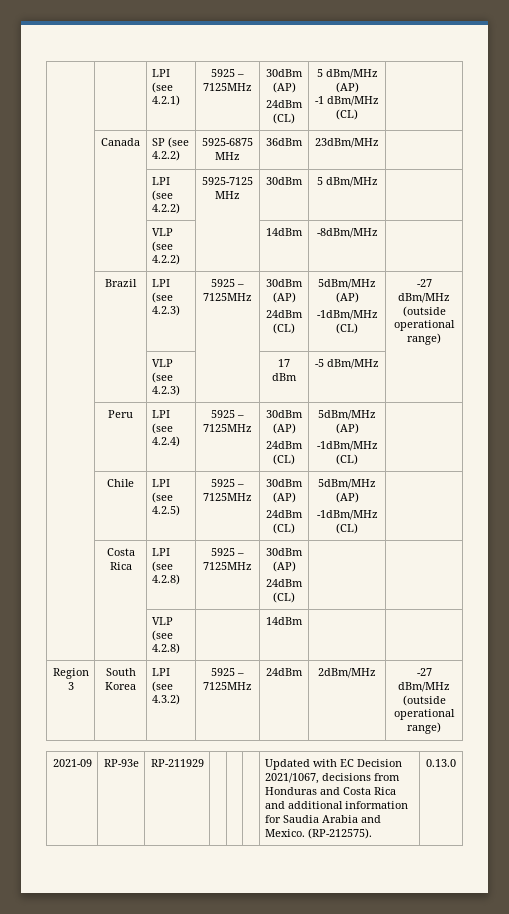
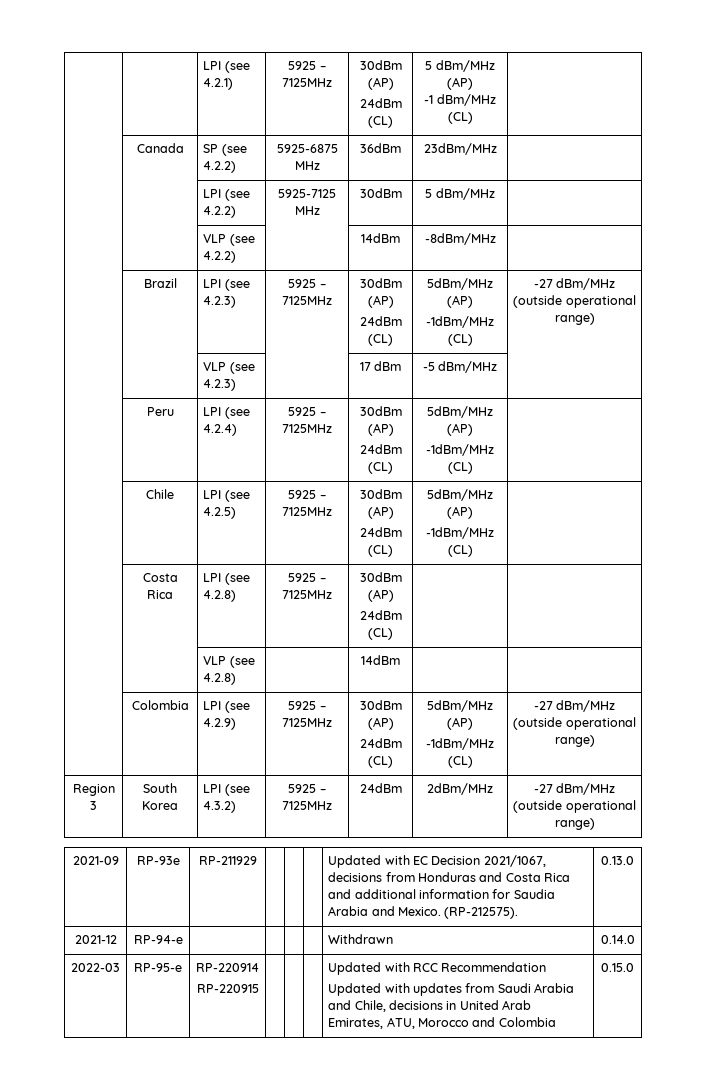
(303, 621) none -> [131,700,189,710] [203,701,250,713] [203,718,237,730] [288,701,326,710] [282,718,332,727] [359,700,402,710] [367,717,394,730] [359,738,402,748] [368,756,393,768] [427,700,493,712] [447,717,473,730] [426,738,494,750] [447,756,473,768] [533,700,616,712] [513,717,636,730] [554,735,595,747] // | Colombia | LPI (see 4.2.9) | 5925 – 7125MHz | 30dBm (AP) // 24dBm (CL) | 5dBm/MHz (AP) // -1dBm/MHz (CL) | -27 dBm/MHz (outside operational range)
(456, 763) none -> [74,935,117,944] [133,935,183,944] [328,934,394,944] [600,935,635,944] [71,963,120,972] [134,963,182,972] [196,963,259,972] [196,984,259,993] [328,962,547,975] [328,983,575,996] [328,1000,532,1012] [328,1017,556,1029] [601,963,634,972] // 2021-12 | RP-94-e | | | | | Withdrawn | 0.14.0 // 2022-03 | RP-95-e | RP-220914 // RP-220915 | | | | Updated with RCC Recommendation // Updated with updates from Saudi Arabia and Chile, decisions in United Arab Emirates, ATU, Morocco and Colombia | 0.15.0

